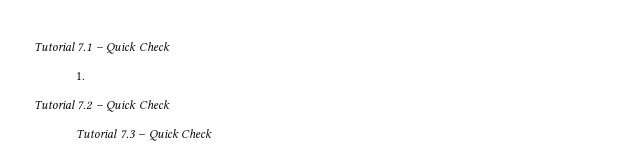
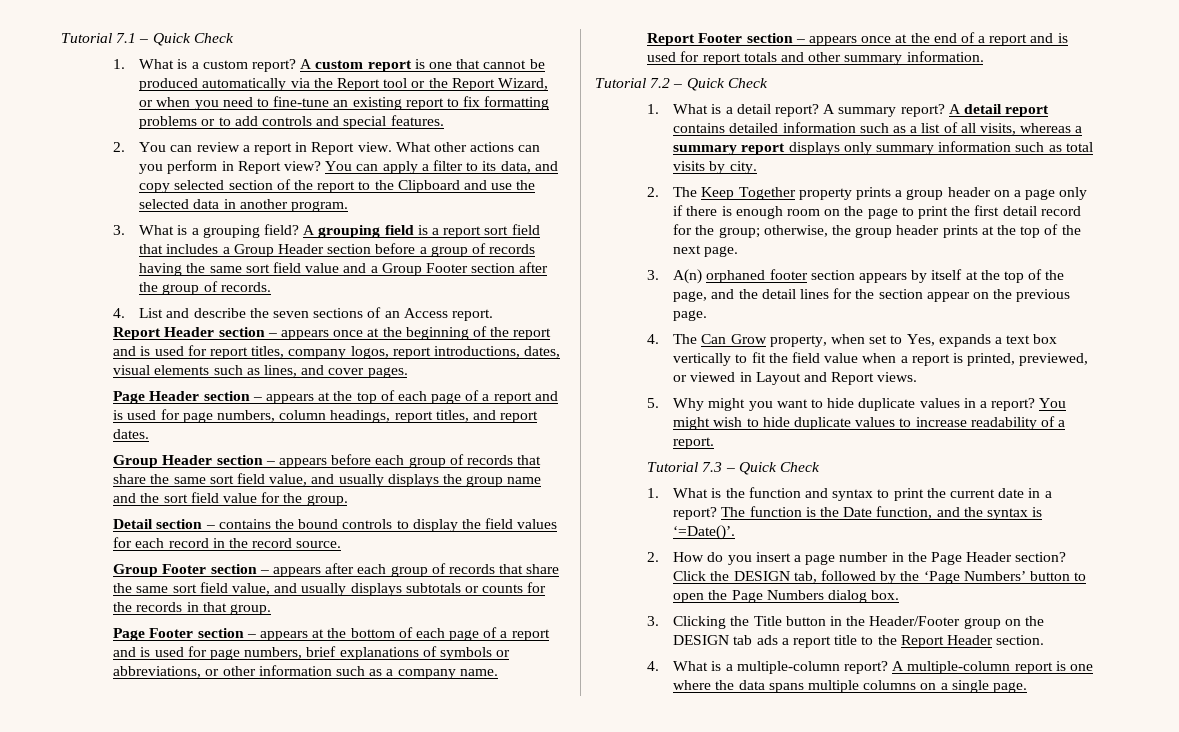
(86, 76) none -> [139,59,545,72] [139,78,548,91] [139,96,550,110] [139,115,444,129] [113,142,541,155] [139,160,558,174] [139,179,536,193] [139,199,349,212] [113,224,540,238] [139,243,536,257] [139,262,549,276] [139,281,271,295] [113,307,493,321] [113,326,552,340] [113,345,561,359] [113,365,408,378] [113,390,558,404] [113,409,539,423] [113,429,150,439] [113,454,542,468] [113,473,542,487] [113,492,348,506] [113,518,558,532] [113,537,342,548] [113,563,560,577] [113,582,547,596] [113,602,271,615] [113,627,550,641] [113,646,511,660] [113,665,498,679] [647,32,1068,46] [647,51,984,65] What is a custom report? A custom report is one that cannot be produced automatically via the Report tool or the Report Wizard, or when you need to fine-tune an existing report to fix formatting problems or to add controls and special features. // 2. You can review a report in Report view. What other actions can you perform in Report view? You can apply a filter to its data, and copy selected section of the report to the Clipboard and use the selected data in another program. // 3. What is a grouping field? A grouping field is a report sort field that includes a Group Header section before a group of records having the same sort field value and a Group Footer section after the group of records. // 4. List and describe the seven sections of an Access report. // Report Header section – appears once at the beginning of the report and is used for report titles, company logos, report introductions, dates, visual elements such as lines, and cover pages. // Page Header section – appears at the top of each page of a report and is used for page numbers, column headings, report titles, and report dates. // Group Header section – appears before each group of records that share the same sort field value, and usually displays the group name and the sort field value for the group. // Detail section – contains the bound controls to display the field values for each record in the record source. // Group Footer section – appears after each group of records that share the same sort field value, and usually displays subtotals or counts for the records in that group. // Page Footer section – appears at the bottom of each page of a report and is used for page numbers, brief explanations of symbols or abbreviations, or other information such as a company name. // Report Footer section – appears once at the end of a report and is used for report totals and other summary information.
(170, 104) none -> [647,104,1050,117] [673,122,1083,135] [673,141,1093,155] [673,161,757,174] [647,187,1088,200] [673,205,1081,219] [673,224,1081,238] [673,245,739,257] [647,269,1065,284] [673,288,1071,302] [673,310,708,321] [647,334,1058,347] [673,352,1089,366] [673,372,918,385] [647,398,1067,411] [673,416,1066,430] [673,437,715,449] // 1. What is a detail report? A summary report? A detail report contains detailed information such as a list of all visits, whereas a summary report displays only summary information such as total visits by city. // 2. The Keep Together property prints a group header on a page only if there is enough room on the page to print the first detail record for the group; otherwise, the group header prints at the top of the next page. // 3. A(n) orphaned footer section appears by itself at the top of the page, and the detail lines for the section appear on the previous page. // 4. The Can Grow property, when set to Yes, expands a text box vertically to fit the field value when a report is printed, previewed, or viewed in Layout and Report views. // 5. Why might you want to hide duplicate values in a report? You might wish to hide duplicate values to increase readability of a report.
(212, 133) none -> [647,487,1052,501] [673,506,1043,520] [673,525,736,540] [647,552,1067,565] [673,570,1087,584] [673,590,900,603] [647,616,1044,629] [673,635,1045,648] [647,661,1093,674] [673,680,1027,693] // 1. What is the function and syntax to print the current date in a report? The function is the Date function, and the syntax is ‘=Date()’. // 2. How do you insert a page number in the Page Header section? Click the DESIGN tab, followed by the ‘Page Numbers’ button to open the Page Numbers dialog box. // 3. Clicking the Title button in the Header/Footer group on the DESIGN tab ads a report title to the Report Header section. // 4. What is a multiple-column report? A multiple-column report is one where the data spans multiple columns on a single page.

